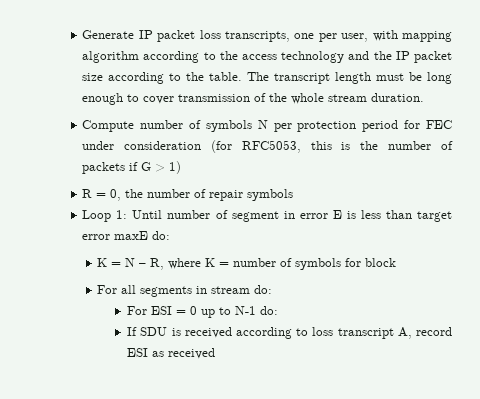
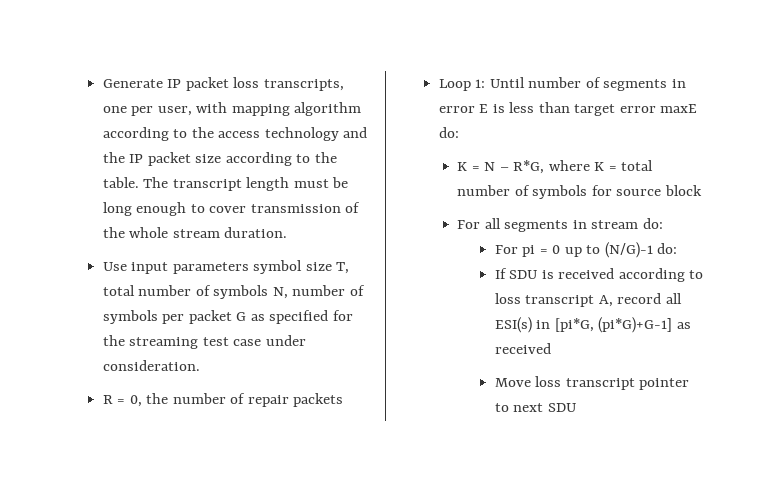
[82,120,452,132] [82,140,454,153] [82,161,182,174] Compute number of symbols N per protection period for FEC under consideration (for RFC5053, this is the number of packets if G > 1) -> [102,260,350,274] [102,285,365,299] [102,310,353,324] [102,335,306,349] [102,360,200,371] Use input parameters symbol size T, total number of symbols N, number of symbols per packet G as specified for the streaming test case under consideration.
[247,189,294,201] symbols -> [292,393,343,407] packets
[231,211,279,222] segment -> [603,79,668,91] segments
[150,258,165,270] R, -> [513,160,545,174] R*G,
(230, 264) none -> [621,160,654,171] total
(362, 262) none -> [616,189,662,196] source
[151,306,173,315] ESI -> [522,245,536,257] pi
[235,306,257,315] N-1 -> [604,242,653,258] (N/G)-1
[127,348,216,359] ESI as received -> [665,293,682,304] [494,317,691,333] [494,343,551,354] [494,376,690,390] [494,403,576,412] all ESI(s) in [pi*G, (pi*G)+G-1] as received // Move loss transcript pointer to next SDU

